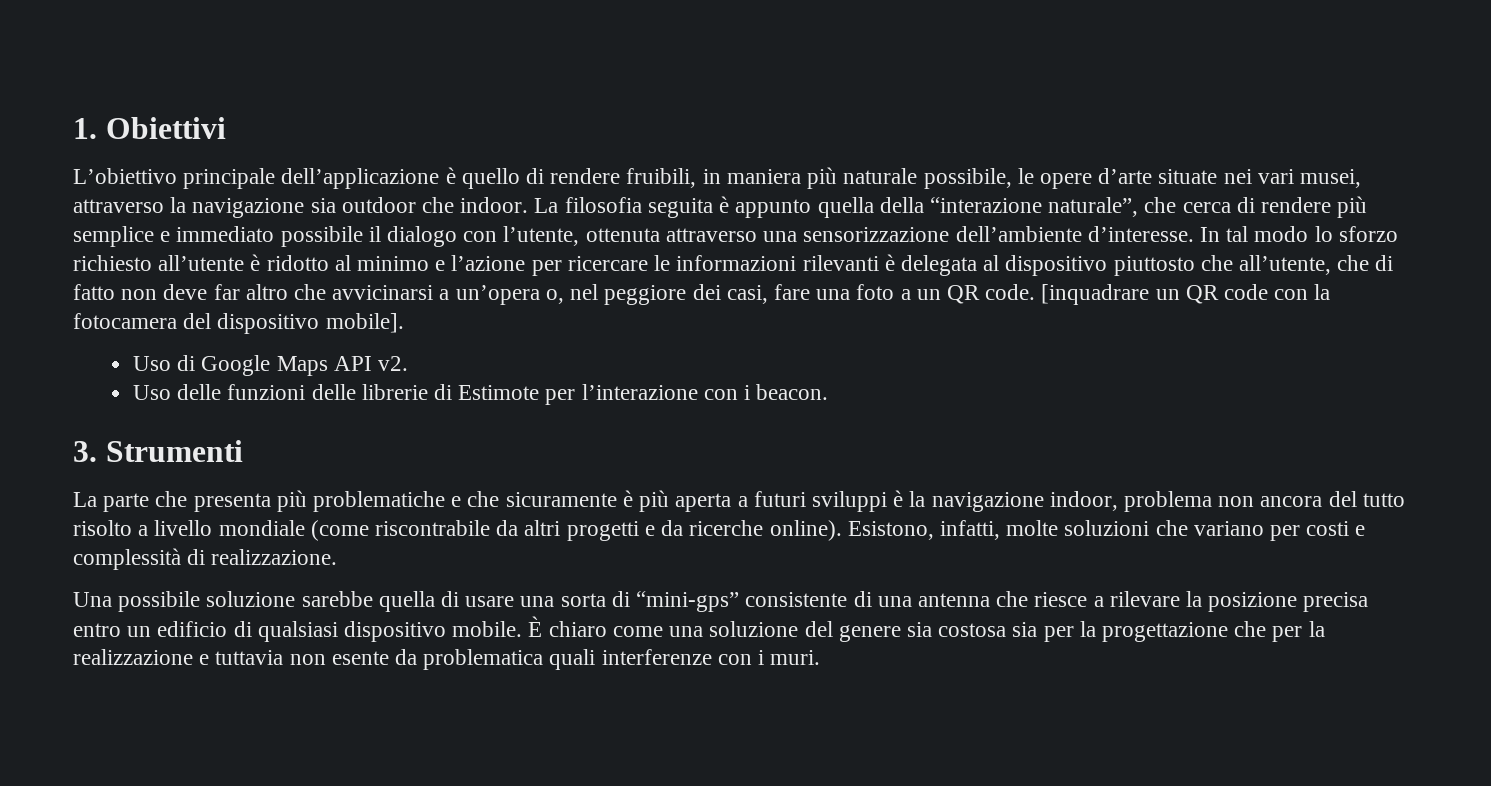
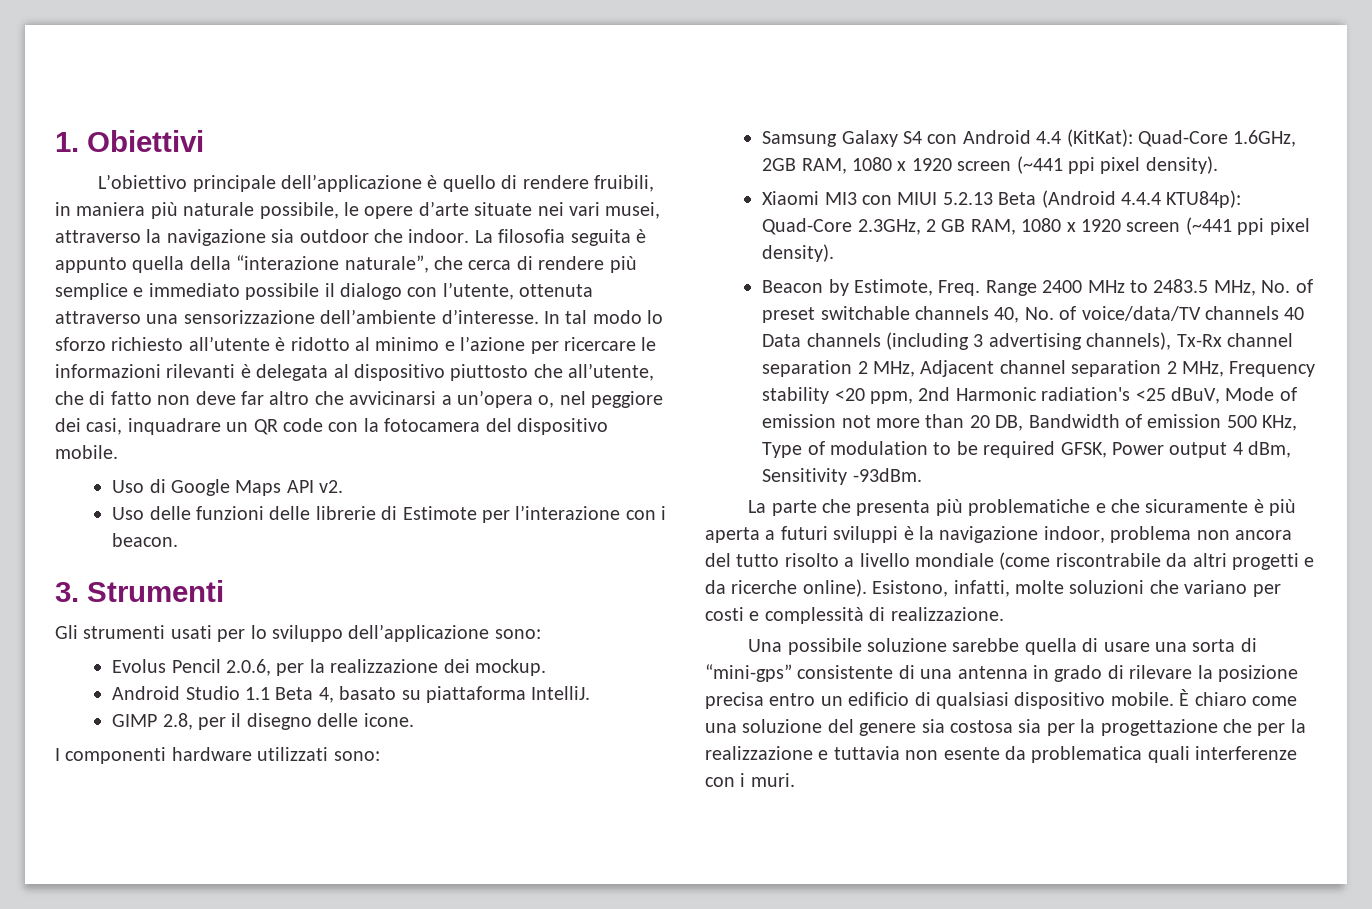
[773,284,1150,305] fare una foto a un QR code. [inquadrare -> [127,418,221,435] inquadrare
[325,313,404,333] mobile]. -> [55,445,118,459] mobile.
(243, 451) none -> [55,624,541,642] [112,659,547,676] [112,686,591,703] [112,713,414,730] [55,747,380,764] [762,129,1297,147] [762,156,1218,174] [762,190,1242,208] [762,217,1310,235] [762,244,835,262] [762,279,1313,296] [762,306,1305,323] [762,332,1294,350] [762,360,1316,377] [762,387,1297,404] [762,414,1298,431] [762,441,1292,458] [762,468,922,485] // Gli strumenti usati per lo sviluppo dell’applicazione sono: // Evolus Pencil 2.0.6, per la realizzazione dei mockup. // Android Studio 1.1 Beta 4, basato su piattaforma IntelliJ. // GIMP 2.8, per il disegno delle icone. // I componenti hardware utilizzati sono: // Samsung Galaxy S4 con Android 4.4 (KitKat): Quad-Core 1.6GHz, 2GB RAM, 1080 x 1920 screen (~441 ppi pixel density). // Xiaomi MI3 con MIUI 5.2.13 Beta (Android 4.4.4 KTU84p): Quad-Core 2.3GHz, 2 GB RAM, 1080 x 1920 screen (~441 ppi pixel density). // Beacon by Estimote, Freq. Range 2400 MHz to 2483.5 MHz, No. of preset switchable channels 40, No. of voice/data/TV channels 40 Data channels (including 3 advertising channels), Tx-Rx channel separation 2 MHz, Adjacent channel separation 2 MHz, Frequency stability <20 ppm, 2nd Harmonic radiation's <25 dBuV, Mode of emission not more than 20 DB, Bandwidth of emission 500 KHz, Type of modulation to be required GFSK, Power output 4 dBm, Sensitivity -93dBm.
[996,591,1104,607] che riesce a -> [1033,665,1124,682] in grado di

